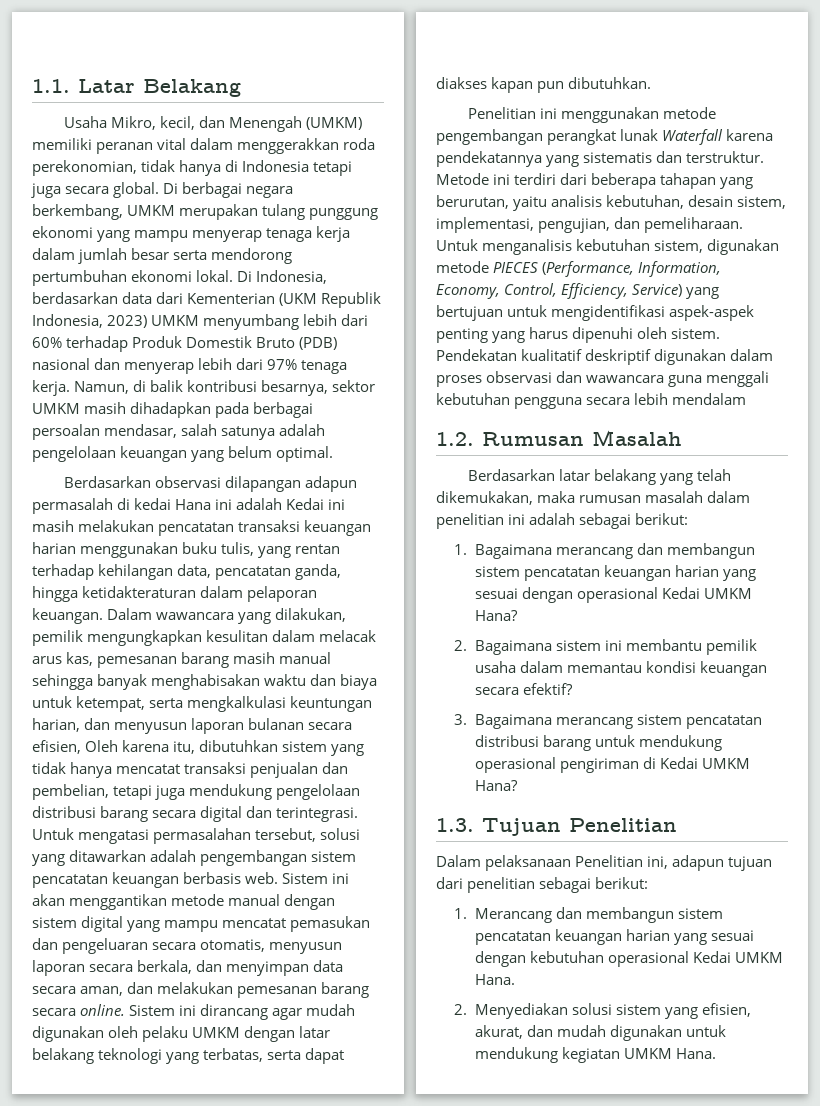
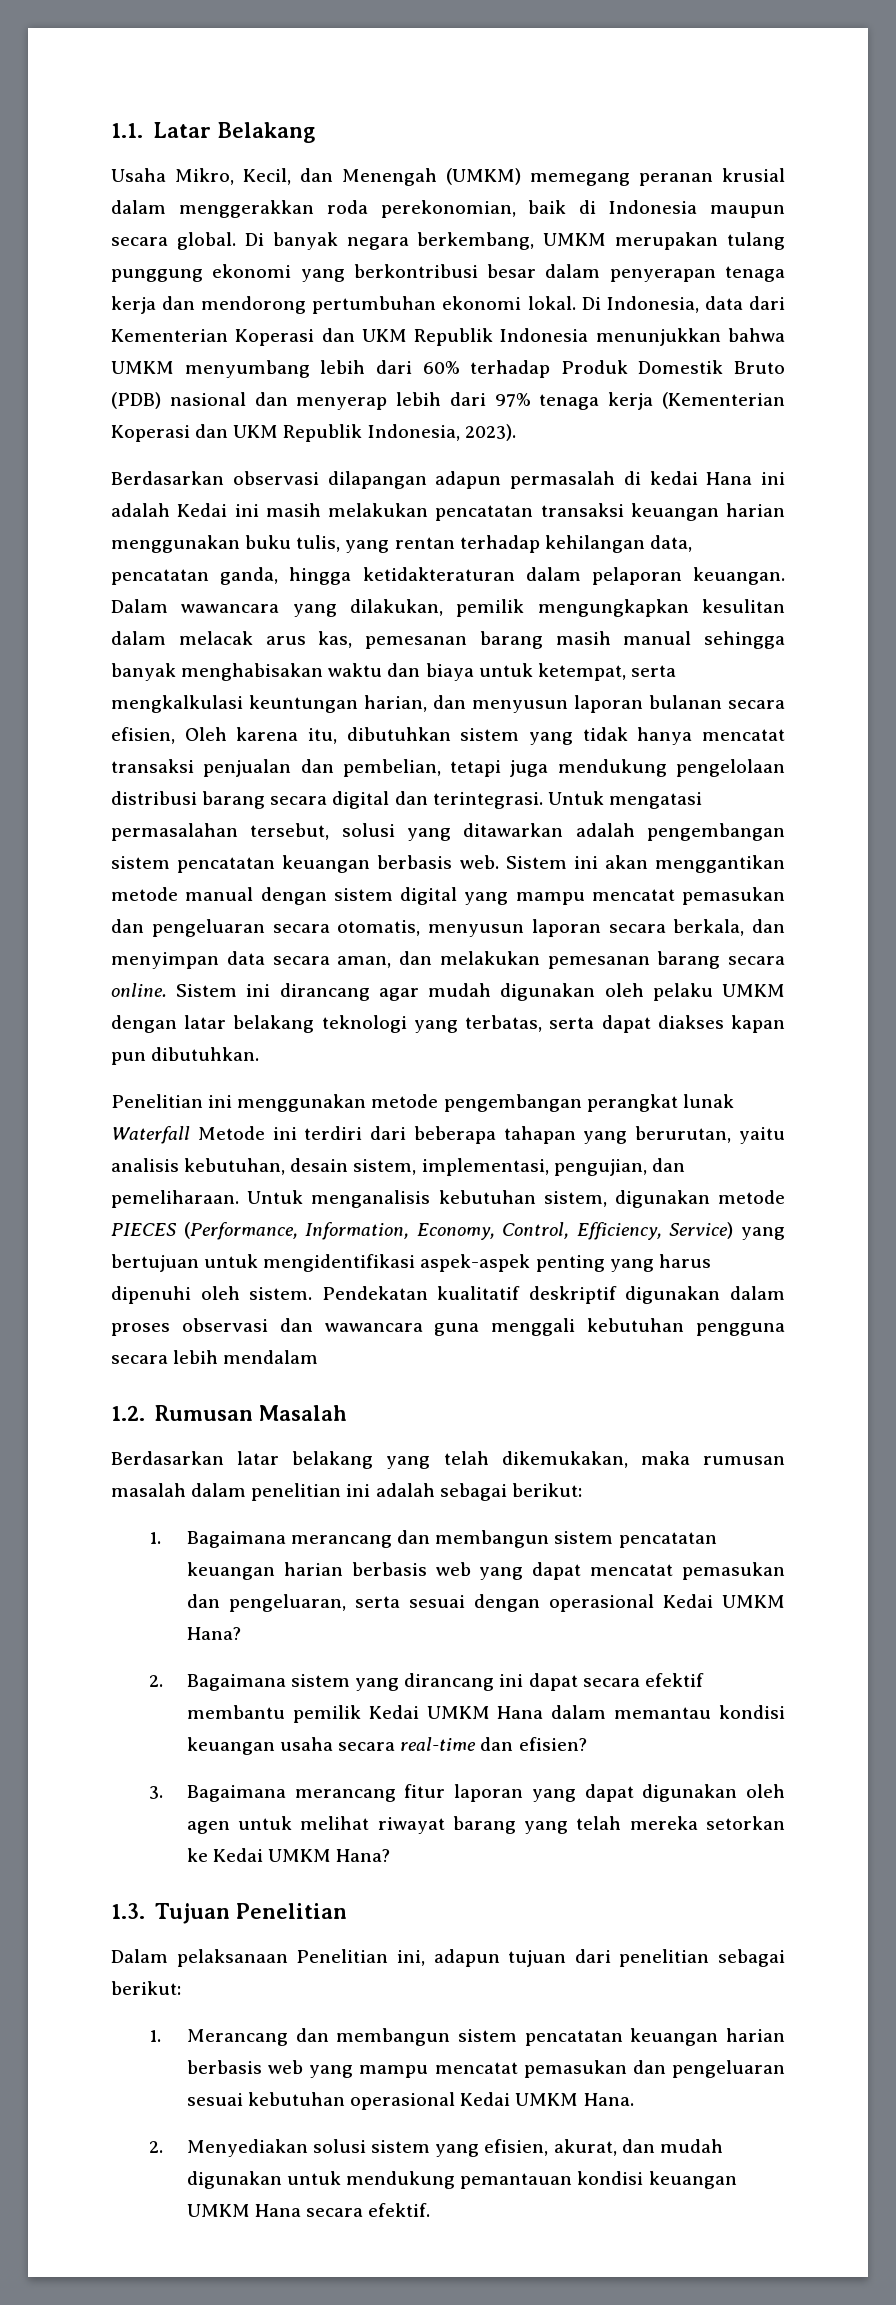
[160,116,196,130] kecil, -> [243,168,291,185] Kecil,
[32,138,187,154] memiliki peranan vital -> [530,168,785,186] memegang peranan krusial
[141,160,353,176] [31,183,61,198] tidak hanya di Indonesia tetapi juga -> [528,200,786,218] baik di Indonesia maupun
[182,182,243,198] berbagai -> [272,232,338,250] banyak
[134,226,351,242] [32,248,208,264] mampu menyerap tenaga kerja dalam jumlah besar serta -> [353,264,785,282] [111,296,196,314] berkontribusi besar dalam penyerapan tenaga kerja dan
[32,292,118,304] berdasarkan -> (699, 304) none
[279,292,382,308] [32,314,148,328] (UKM Republik Indonesia, 2023) -> [235,328,785,346] Koperasi dan UKM Republik Indonesia menunjukkan bahwa
[32,380,376,396] [32,402,314,418] [32,424,326,440] [32,446,334,462] kerja. Namun, di balik kontribusi besarnya, sektor UMKM masih dihadapkan pada berbagai persoalan mendasar, salah satunya adalah pengelolaan keuangan yang belum optimal. -> [608,392,785,410] [111,424,516,442] kerja (Kementerian Koperasi dan UKM Republik Indonesia, 2023).
[726,129,774,141] [436,151,765,167] karena pendekatannya yang sistematis dan terstruktur. -> (190, 1135) none
[723,569,757,581] yang -> [351,1562,785,1580] [186,1594,400,1612] berbasis web yang dapat mencatat pemasukan dan pengeluaran, serta
[605,639,758,655] [474,661,768,677] [474,683,573,695] [454,714,763,729] [474,735,723,751] [474,757,657,773] ini membantu pemilik usaha dalam memantau kondisi keuangan secara efektif? // 3. Bagaimana merancang sistem pencatatan distribusi barang untuk mendukung operasional pengiriman di -> [355,1673,704,1691] [186,1705,785,1723] [186,1737,587,1755] [148,1784,786,1802] [186,1816,785,1834] [186,1848,208,1862] yang dirancang ini dapat secara efektif membantu pemilik Kedai UMKM Hana dalam memantau kondisi keuangan usaha secara real-time dan efisien? // 3. Bagaimana merancang fitur laporan yang dapat digunakan oleh agen untuk melihat riwayat barang yang telah mereka setorkan ke
[674,930,755,945] [474,951,526,967] yang sesuai dengan -> [186,2060,786,2078] [186,2093,243,2106] berbasis web yang mampu mencatat pemasukan dan pengeluaran sesuai
[561,1047,717,1063] kegiatan UMKM Hana. -> [460,2171,737,2189] [186,2203,431,2217] pemantauan kondisi keuangan UMKM Hana secara efektif.

